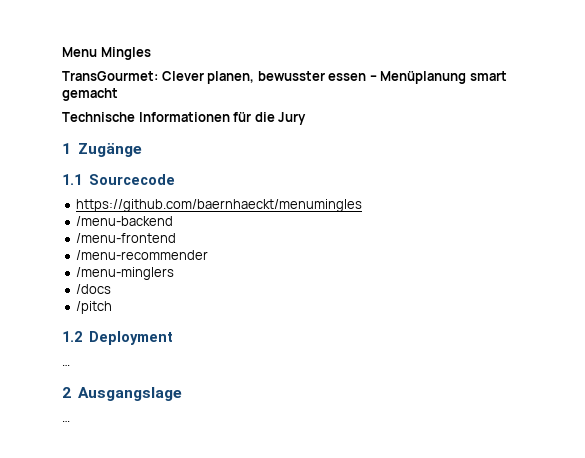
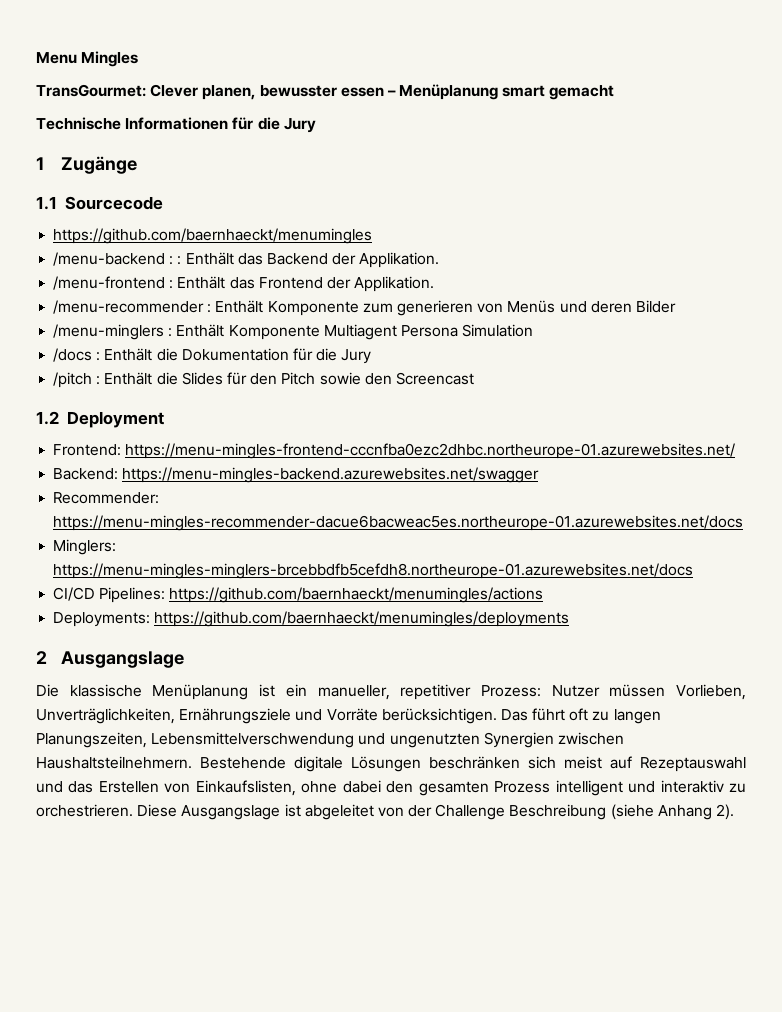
[76,233,177,243] [76,250,209,260] [76,267,175,280] [76,284,112,294] [76,301,113,314] [62,331,173,345] [62,364,70,366] [62,387,182,401] [62,420,70,422] // /menu-frontend // /menu-recommender // /menu-minglers // /docs // /pitch // 1.2 Deployment // … // 2 Ausgangslage // … -> [169,252,440,268] [53,276,435,292] [53,300,676,316] [53,324,534,340] [53,348,372,364] [53,372,474,388] [36,411,164,428] [53,443,736,459] [53,467,540,483] [53,492,160,504] [53,515,744,531] [53,539,117,555] [53,563,694,579] [53,587,544,603] [53,611,570,627] [36,651,184,668] [36,684,746,700] [36,708,661,724] [36,732,624,748] [36,756,746,772] [36,780,746,796] [36,804,735,820] : : Enthält das Backend der Applikation. // /menu-frontend : Enthält das Frontend der Applikation. // /menu-recommender : Enthält Komponente zum generieren von Menüs und deren Bilder // /menu-minglers : Enthält Komponente Multiagent Persona Simulation // /docs : Enthält die Dokumentation für die Jury // /pitch : Enthält die Slides für den Pitch sowie den Screencast // 1.2 Deployment // Frontend: https://menu-mingles-frontend-cccnfba0ezc2dhbc.northeurope-01.azurewebsites.net/ // Backend: https://menu-mingles-backend.azurewebsites.net/swagger // Recommender: https://menu-mingles-recommender-dacue6bacweac5es.northeurope-01.azurewebsites.net/docs // Minglers: https://menu-mingles-minglers-brcebbdfb5cefdh8.northeurope-01.azurewebsites.net/docs // CI/CD Pipelines: https://github.com/baernhaeckt/menumingles/actions // Deployments: https://github.com/baernhaeckt/menumingles/deployments // 2 Ausgangslage // Die klassische Menüplanung ist ein manueller, repetitiver Prozess: Nutzer müssen Vorlieben, Unverträglichkeiten, Ernährungsziele und Vorräte berücksichtigen. Das führt oft zu langen Planungszeiten, Lebensmittelverschwendung und ungenutzten Synergien zwischen Haushaltsteilnehmern. Bestehende digitale Lösungen beschränken sich meist auf Rezeptauswahl und das Erstellen von Einkaufslisten, ohne dabei den gesamten Prozess intelligent und interaktiv zu orchestrieren. Diese Ausgangslage ist abgeleitet von der Challenge Beschreibung (siehe Anhang 2).

